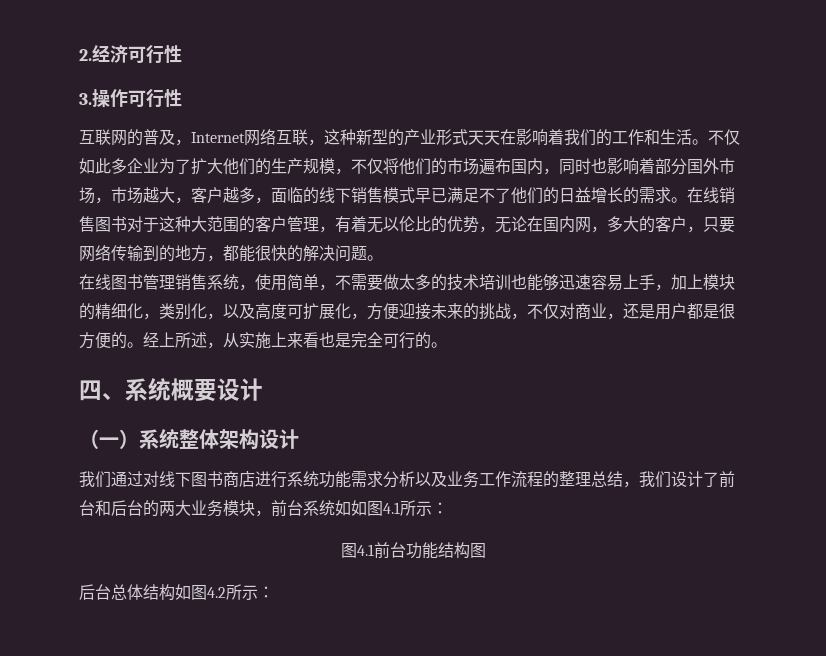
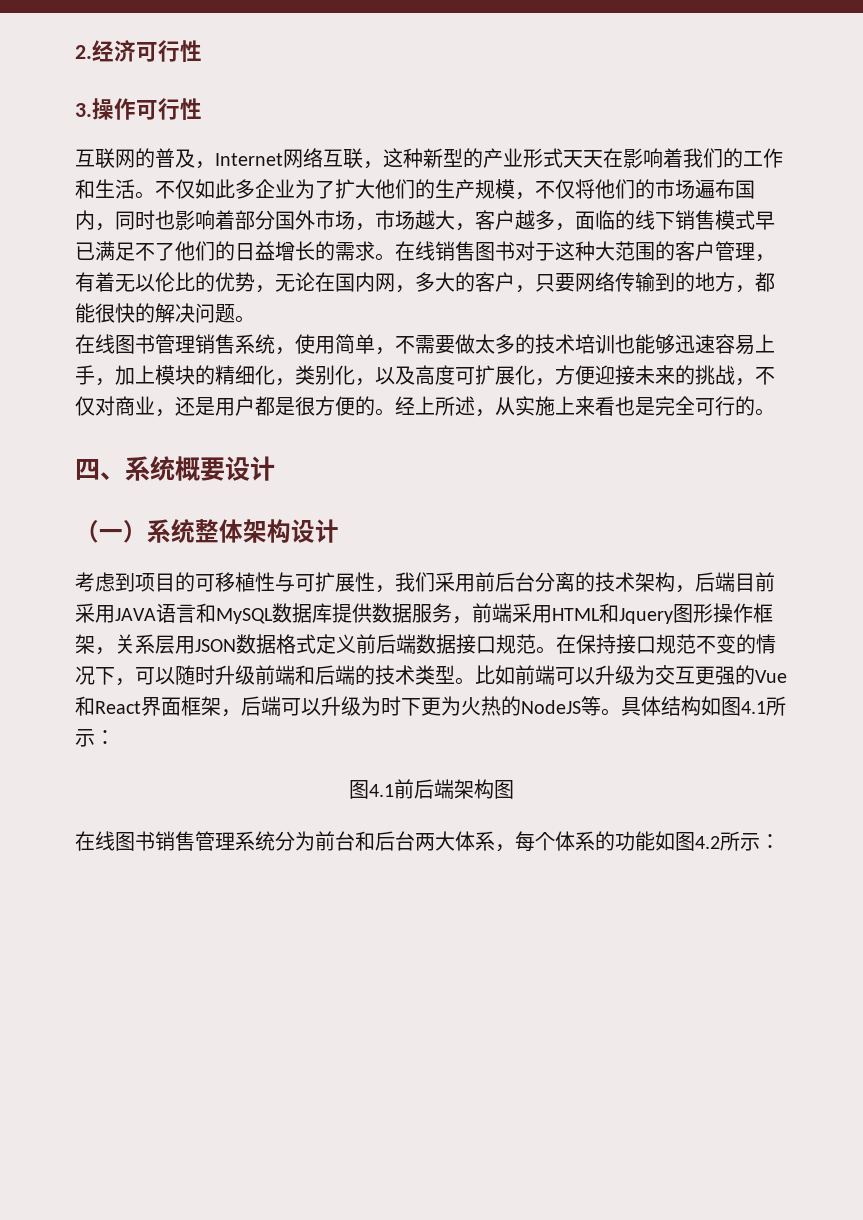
[79,471,735,488] [79,500,351,517] 我们通过对线下图书商店进行系统功能需求分析以及业务工作流程的整理总结，我们设计了前台和后台的两大业务模块，前台系统如 -> [75,572,775,593] [75,603,773,624] [75,634,776,655] [75,665,787,686] [75,696,701,717] 考虑到项目的可移植性与可扩展性，我们采用前后台分离的技术架构，后端目前采用JAVA语言和MySQL数据库提供数据服务，前端采用HTML和Jquery图形操作框架，关系层用JSON数据格式定义前后端数据接口规范。在保持接口规范不变的情况下，可以随时升级前端和后端的技术类型。比如前端可以升级为交互更强的Vue和React界面框架，后端可以升级为时下更为火热的NodeJS等。具体结构
[389,542,454,559] 台功能结 -> [414,779,474,799] 后端架
[79,584,175,601] 后台总体结构 -> [75,831,655,852] 在线图书销售管理系统分为前台和后台两大体系，每个体系的功能

